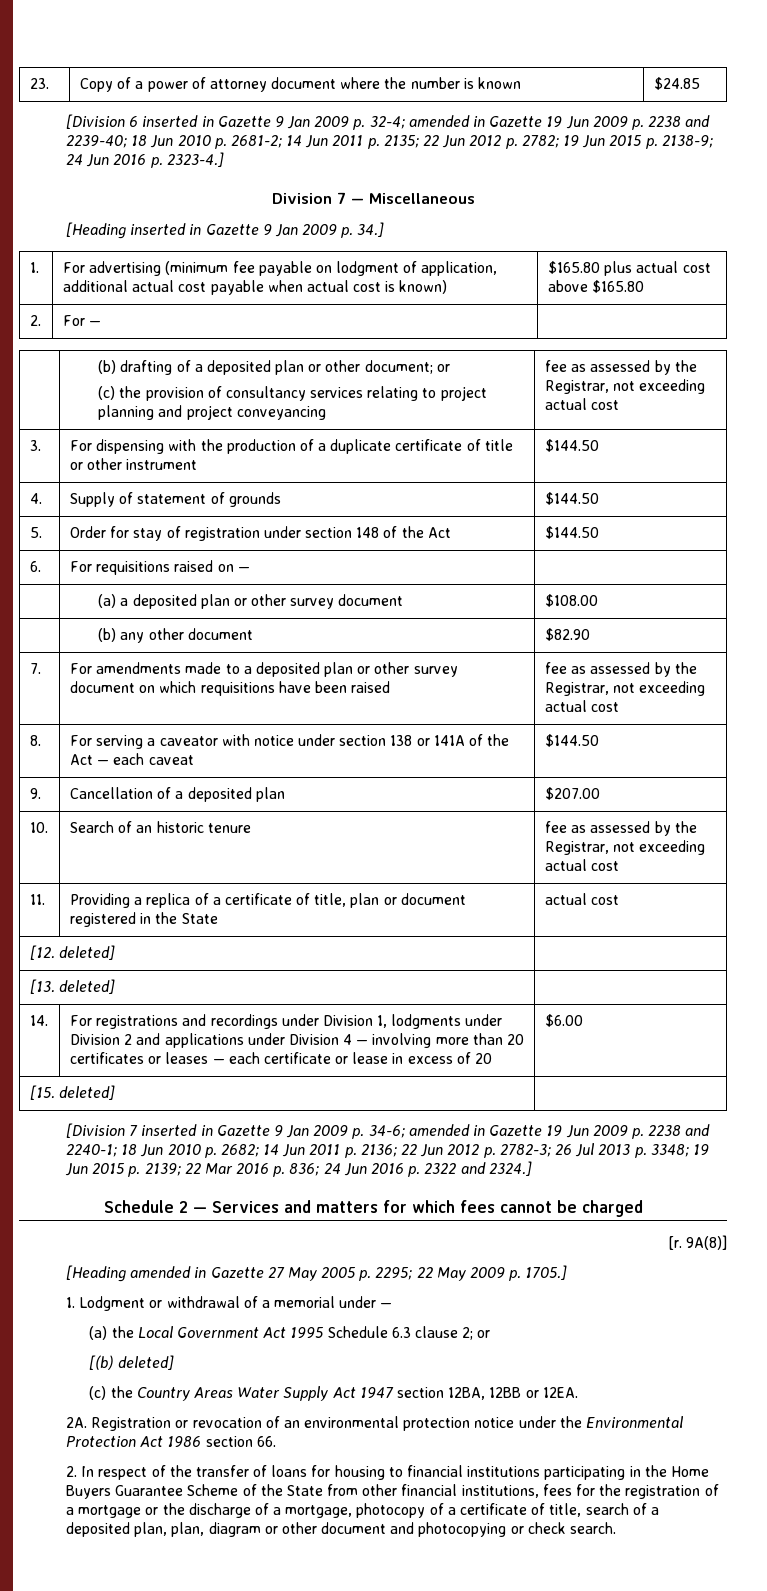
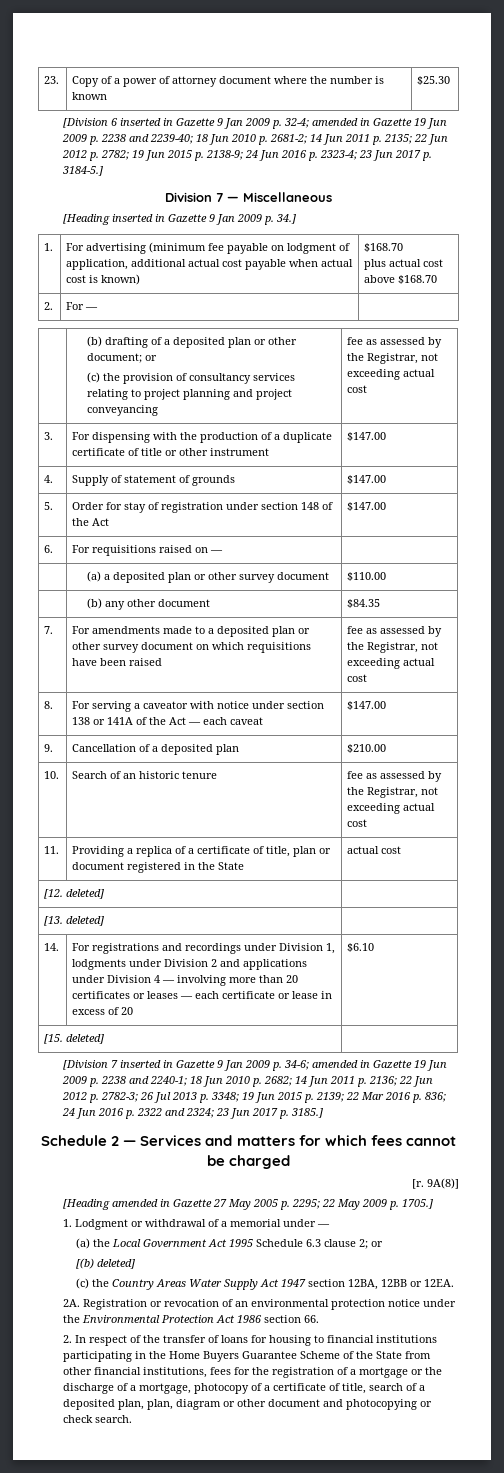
[653,77,700,90] $24.85 -> [417,76,451,85] $25.30
[166,152,224,167] 2323-4.] -> [320,150,433,161] [62,166,104,176] 2323-4; 23 Jun 2017 p. 3184-5.]
[547,261,600,274] $165.80 -> [364,243,404,252] $168.70 //
[592,280,645,293] $165.80 -> [398,275,438,284] $168.70
[544,439,599,452] $144.50 -> [347,432,387,441] $147.00
[544,492,599,505] $144.50 -> [347,475,387,484] $147.00
[544,526,599,539] $144.50 -> [347,502,387,511] $147.00
[544,594,598,607] $108.00 -> [347,572,387,581] $110.00
[544,628,590,641] $82.90 -> [347,599,381,608] $84.35
[544,734,599,747] $144.50 -> [347,701,387,710] $147.00
[544,787,600,800] $207.00 -> [347,744,387,753] $210.00
[544,1014,583,1027] $6.00 -> [347,943,375,952] $6.10
[488,1161,532,1176] 2324.] -> [186,1108,324,1119] 2324; 23 Jun 2017 p. 3185.]

